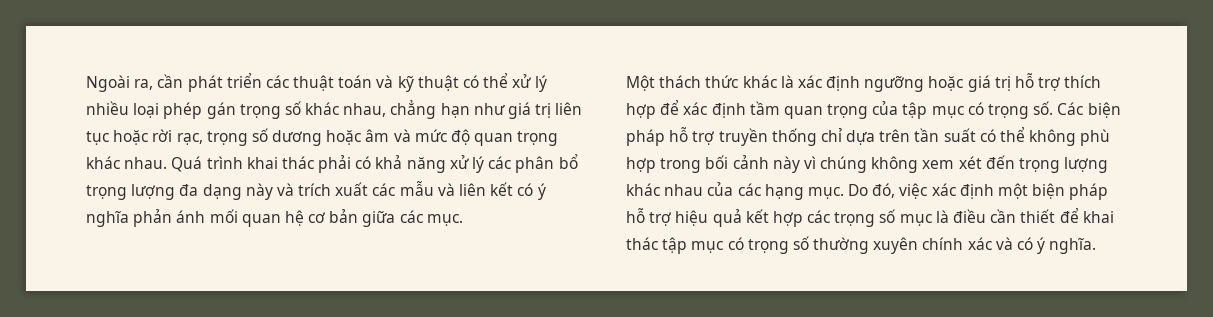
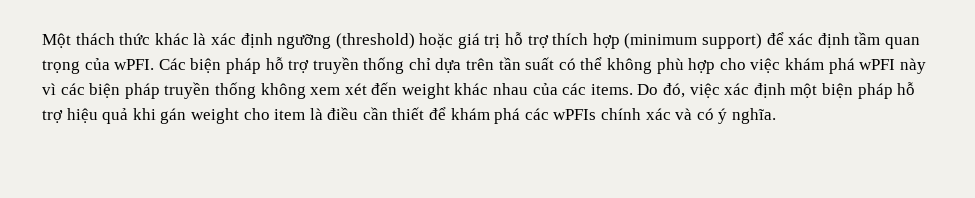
[86,73,547,92] [86,100,583,119] [86,128,559,146] [86,154,578,173] [86,181,546,200] [86,209,463,227] Ngoài ra, cần phát triển các thuật toán và kỹ thuật có thể xử lý nhiều loại phép gán trọng số khác nhau, chẳng hạn như giá trị liên tục hoặc rời rạc, trọng số dương hoặc âm và mức độ quan trọng khác nhau. Quá trình khai thác phải có khả năng xử lý các phân bổ trọng lượng đa dạng này và trích xuất các mẫu và liên kết có ý nghĩa phản ánh mối quan hệ cơ bản giữa các mục. // -> (42, 40) none
(925, 84) none -> [335,33,415,49] (threshold)
(656, 111) none -> [624,33,763,49] (minimum support)
[902,101,1054,119] tập mục có trọng số. -> [114,59,155,70] wPFI.
[660,155,868,173] trong bối cảnh này vì chúng -> [719,58,926,74] [42,82,256,99] cho việc khám phá wPFI này vì các biện pháp truyền thống
[1019,157,1109,173] trọng lượng -> [401,83,450,99] weight
[764,184,844,200] hạng mục. -> [590,84,633,95] items.
[745,209,932,227] kết hợp các trọng số mục -> [132,108,306,124] khi gán weight cho item
[1082,211,1114,223] [626,236,919,254] khai thác tập mục có trọng số thường xuyên -> [450,108,597,124] khám phá các wPFIs

